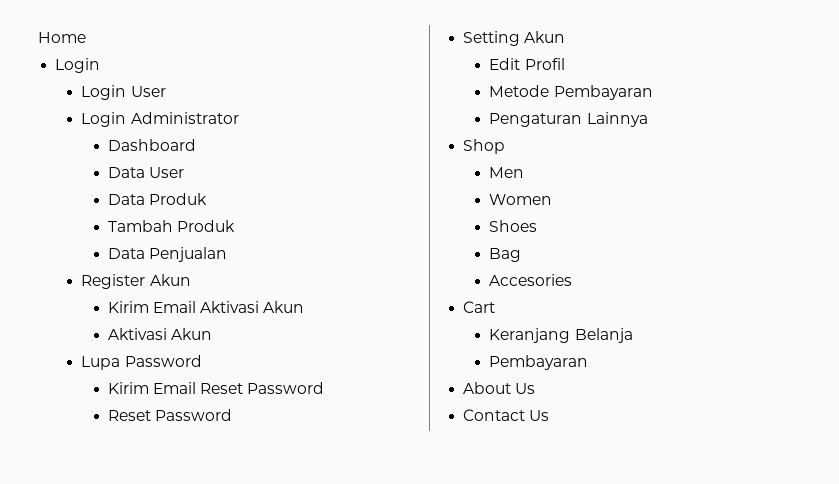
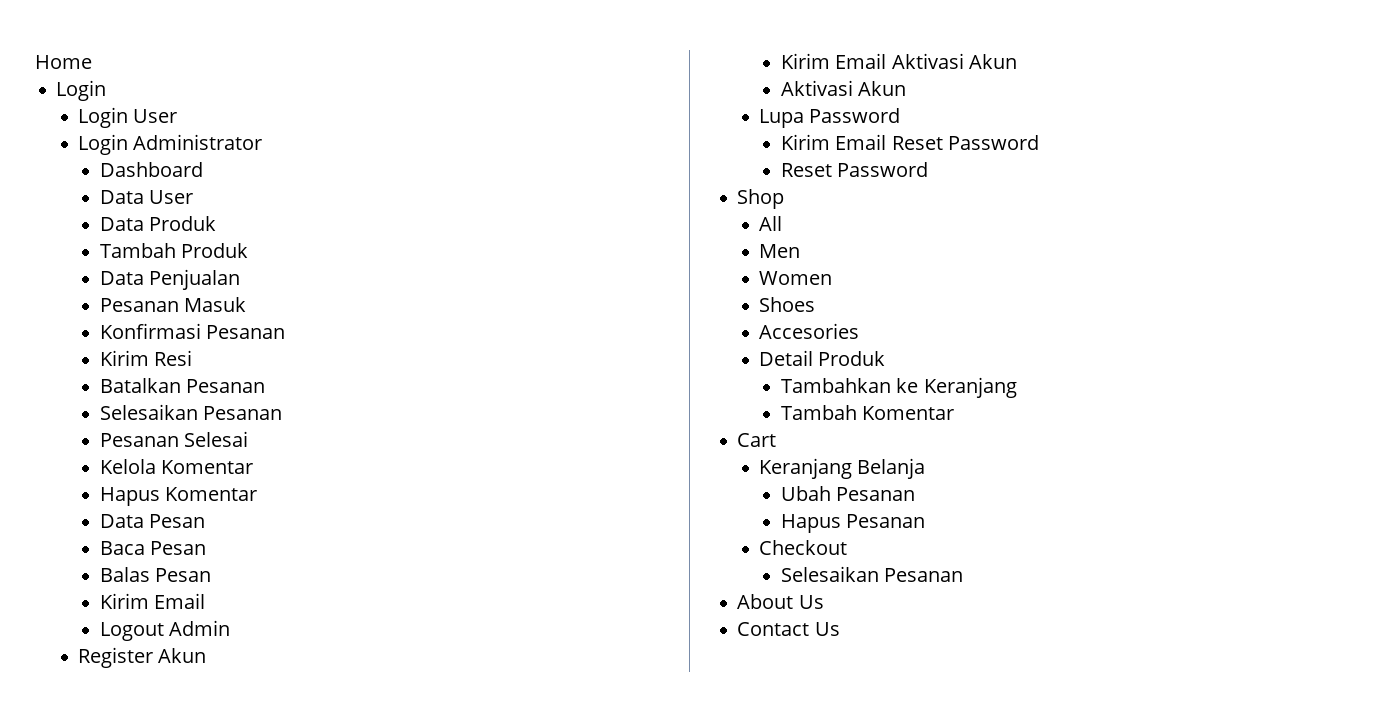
(227, 254) none -> [99,297,247,312] [99,323,286,339] [99,350,193,366] [99,378,266,393] [99,404,283,420] [99,431,249,447] [99,459,254,474] [99,487,258,506] [99,514,206,528] [99,541,207,555] [99,567,212,582] [99,593,206,609] [99,620,231,641] // Pesanan Masuk // Konfirmasi Pesanan // Kirim Resi // Batalkan Pesanan // Selesaikan Pesanan // Pesanan Selesai // Kelola Komentar // Hapus Komentar // Data Pesan // Baca Pesan // Balas Pesan // Kirim Email // Logout Admin
[463,31,566,46] [489,58,565,70] [489,85,653,100] [489,112,648,127] [463,139,506,154] [489,167,525,178] [489,194,553,205] [489,220,538,232] [489,248,522,262] [489,274,573,286] [463,301,496,313] [489,328,633,343] [489,355,589,370] Setting Akun // Edit Profil // Metode Pembayaran // Pengaturan Lainnya // Shop // Men // Women // Shoes // Bag // Accesories // Cart // Keranjang Belanja // Pembayaran -> [737,189,785,209] [759,216,783,231] [759,244,801,258] [759,271,833,285] [759,297,816,312] [759,323,860,339] [759,350,886,366] [780,377,1017,398] [780,405,955,420] [737,433,777,447] [759,458,926,479] [780,486,916,501] [780,514,926,533] [759,540,848,555] [780,566,964,582] Shop // All // Men // Women // Shoes // Accesories // Detail Produk // Tambahkan ke Keranjang // Tambah Komentar // Cart // Keranjang Belanja // Ubah Pesanan // Hapus Pesanan // Checkout // Selesaikan Pesanan

